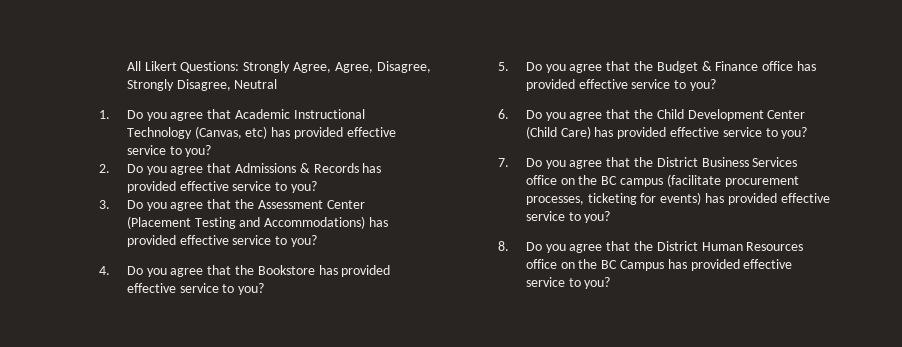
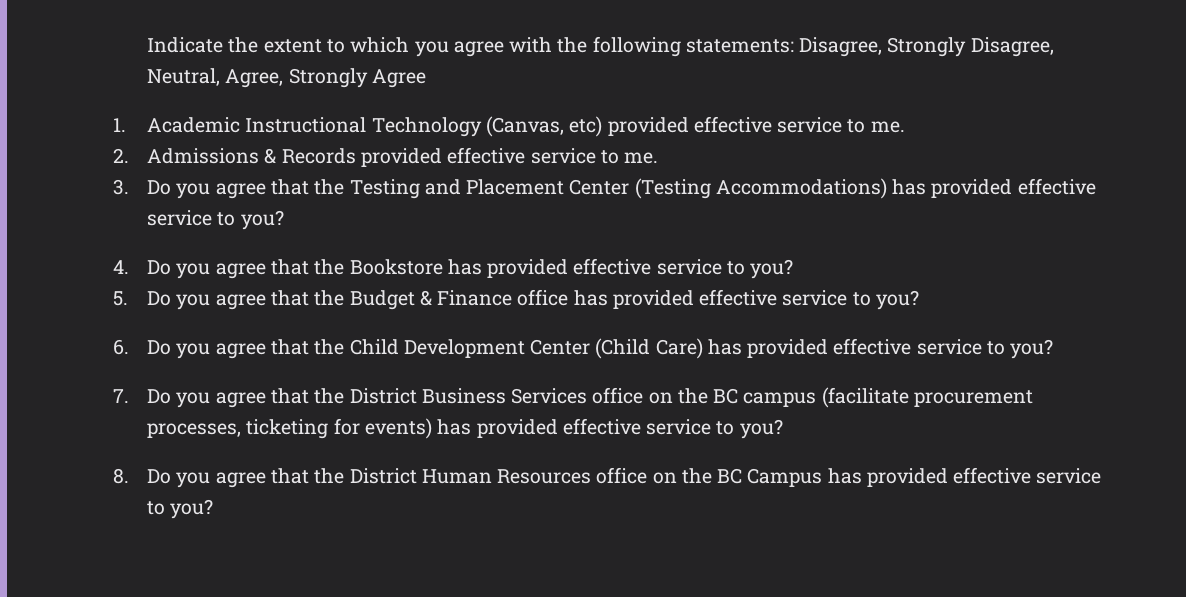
[126,61,431,73] [126,79,278,91] [99,109,232,121] All Likert Questions: Strongly Agree, Agree, Disagree, Strongly Disagree, Neutral // 1. Do you agree that -> [147,36,1054,57] [147,68,426,88] [112,118,126,132] Indicate the extent to which you agree with the following statements: Disagree, Strongly Disagree, Neutral, Agree, Strongly Agree // 1.
[271,127,396,139] [126,145,212,157] has provided effective service to you? -> [607,116,905,136] provided effective service to me.
[126,163,232,175] Do you agree that -> (129, 155) none
[362,163,382,173] [126,181,318,193] has provided effective service to you? -> [360,147,659,167] provided effective service to me.
[257,200,365,209] [126,216,261,229] Assessment Center (Placement Testing and -> [349,178,711,199] Testing and Placement Center (Testing

